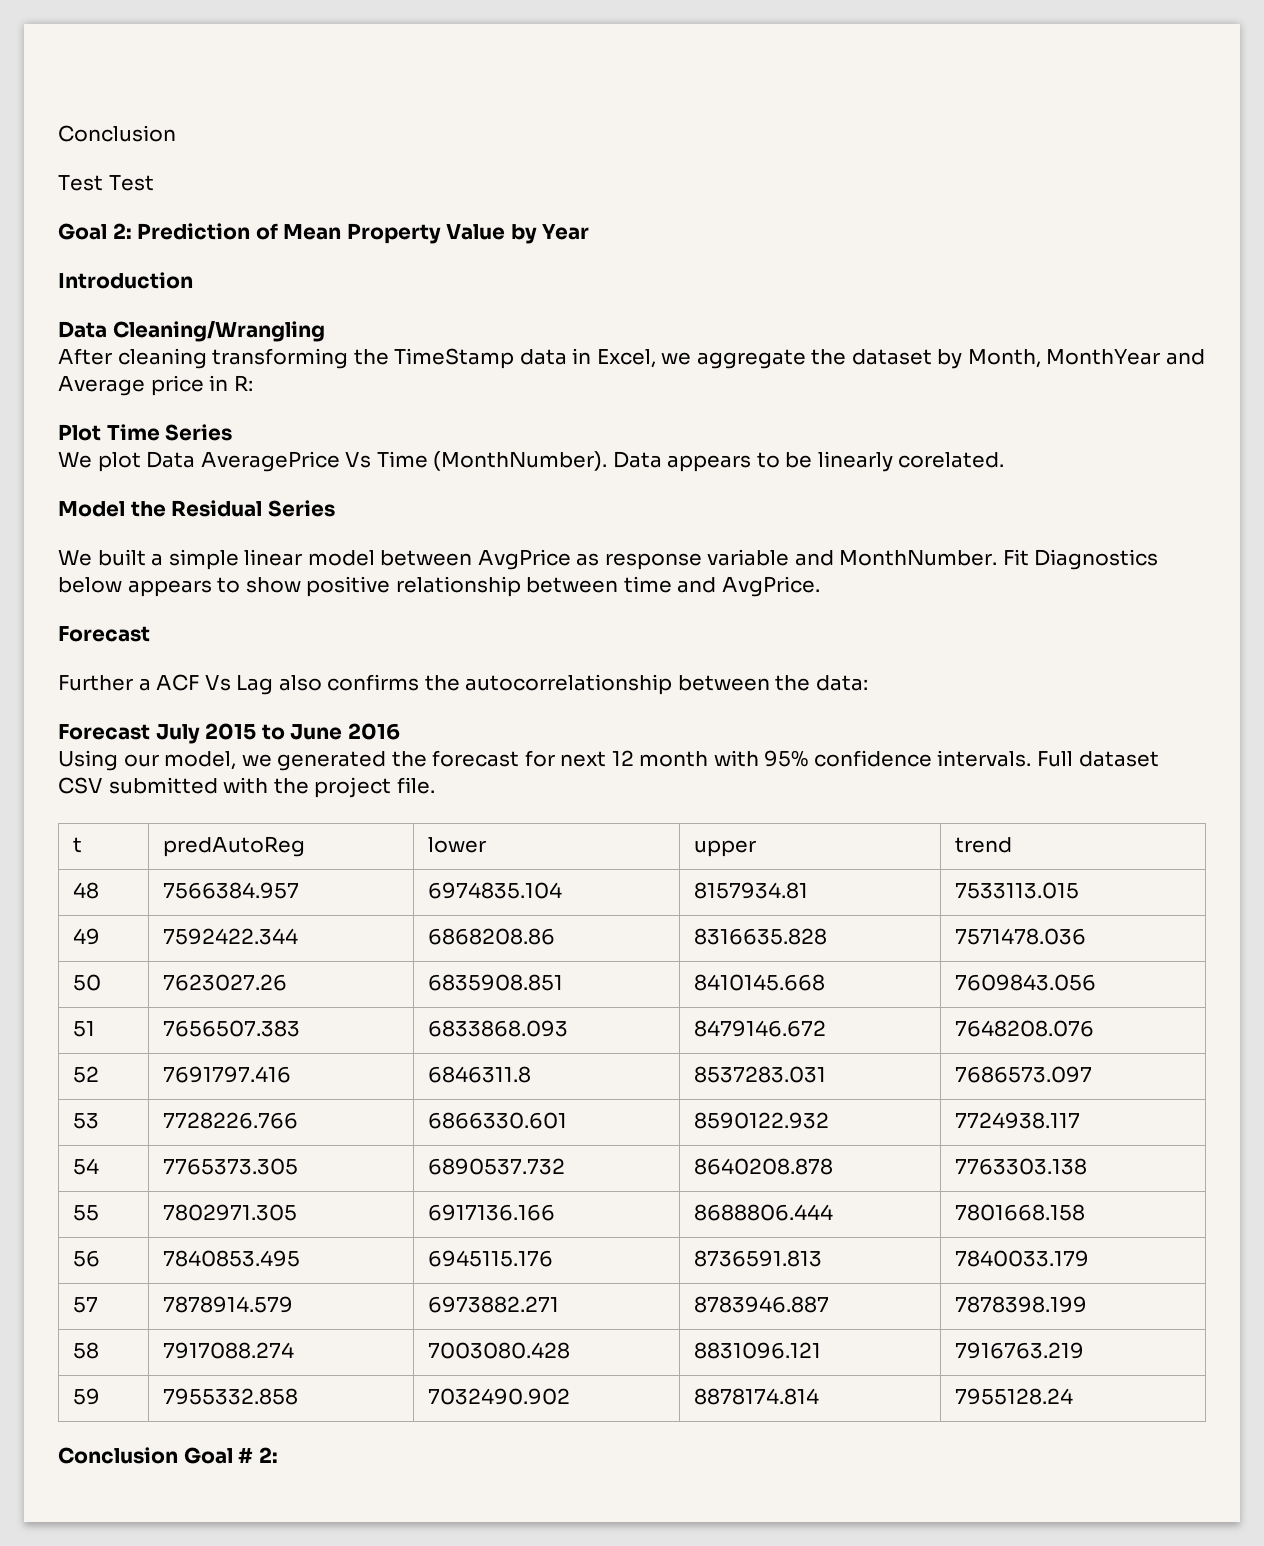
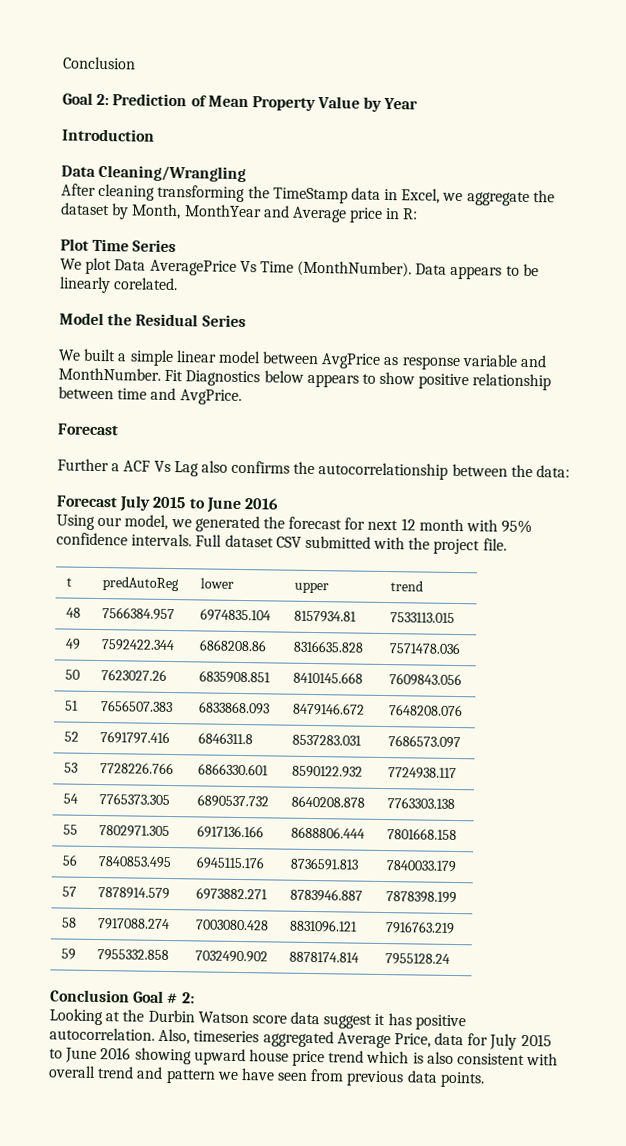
[58,125,176,142] [58,175,154,191] Conclusion // Test Test -> [63,56,136,70] Conclusion
(278, 1455) none -> [49,1008,466,1031] [49,1027,552,1050] [49,1047,559,1067] [48,1065,485,1088] // Looking at the Durbin Watson score data suggest it has positive autocorrelation. Also, timeseries aggregated Average Price, data for July 2015 to June 2016 showing upward house price trend which is also consistent with overall trend and pattern we have seen from previous data points.

